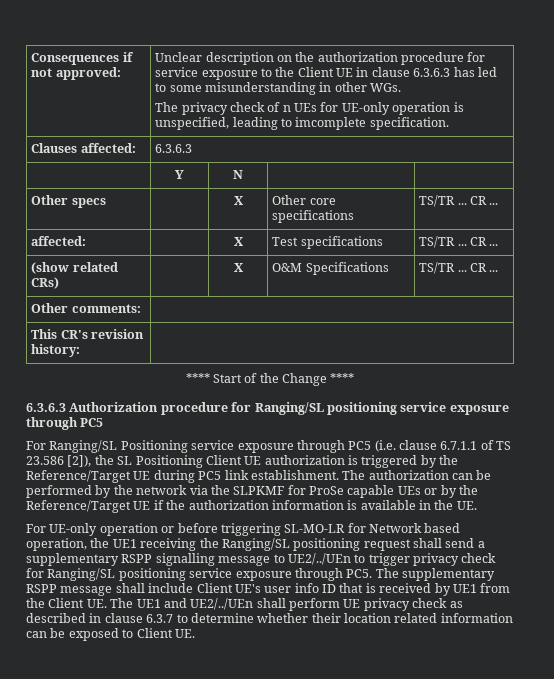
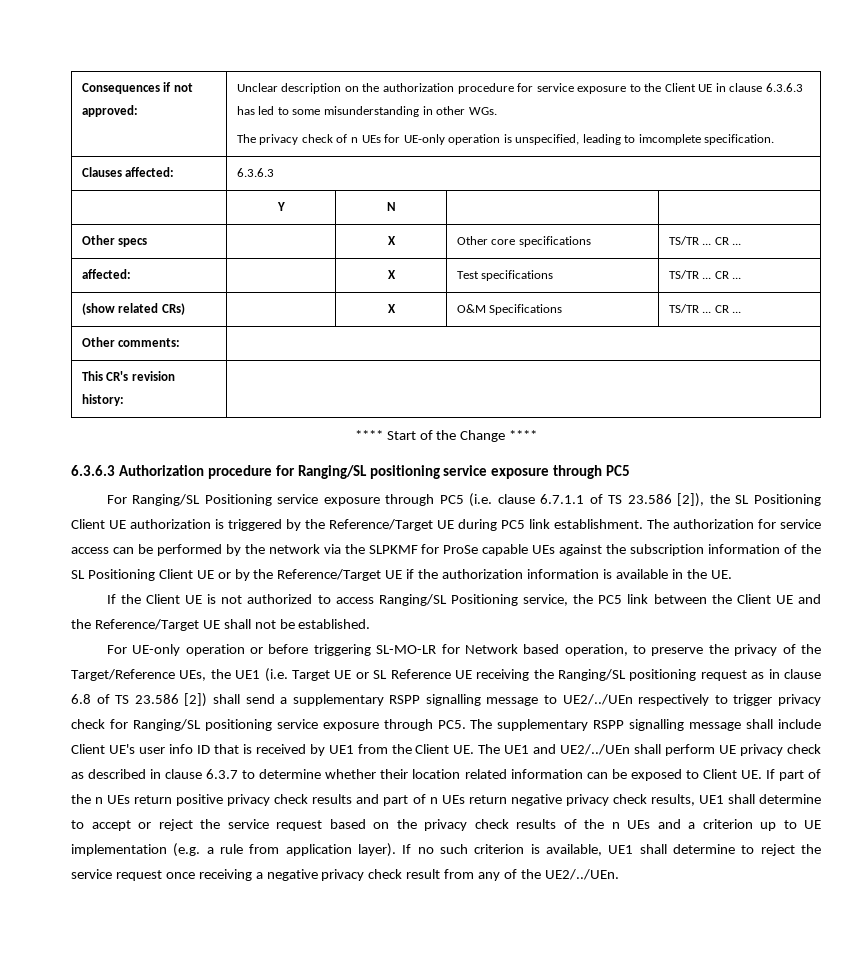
(449, 475) none -> [758,519,821,529] [71,547,109,554] for service access
(421, 490) none -> [559,544,822,556] [71,569,214,581] against the subscription information of the SL Positioning Client UE
(477, 505) none -> [106,594,822,606] [71,619,371,631] // If the Client UE is not authorized to access Ranging/SL Positioning service, the PC5 link between the Client UE and the Reference/Target UE shall not be established.
[90,538,137,548] the UE1 -> [633,644,821,656] [71,668,472,682] to preserve the privacy of the Target/Reference UEs, the UE1 (i.e. Target UE or SL Reference UE
(411, 545) none -> [751,669,822,679] [71,693,208,707] as in clause 6.8 of TS 23.586 [2])
(351, 559) none -> [638,694,710,706] respectively
(57, 588) none -> [629,719,685,731] signalling
(195, 633) none -> [765,769,821,781] [71,794,821,806] [71,819,821,831] [71,843,822,857] [71,869,619,881] If part of the n UEs return positive privacy check results and part of n UEs return negative privacy check results, UE1 shall determine to accept or reject the service request based on the privacy check results of the n UEs and a criterion up to UE implementation (e.g. a rule from application layer). If no such criterion is available, UE1 shall determine to reject the service request once receiving a negative privacy check result from any of the UE2/../UEn.

